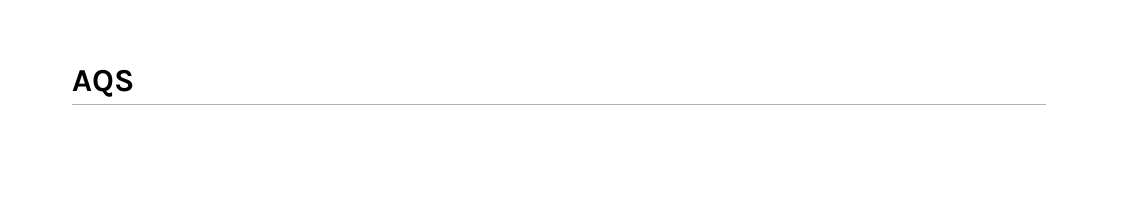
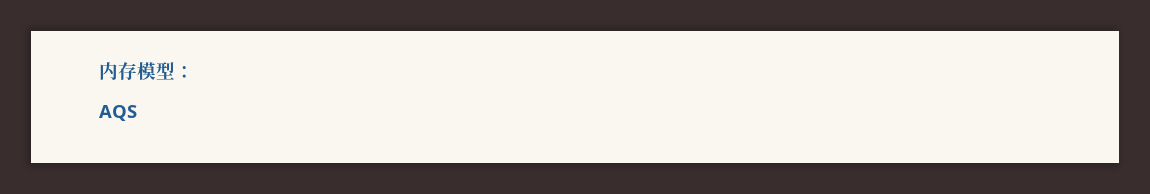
(72, 83) none -> [99,62,194,80] 内存模型： //

